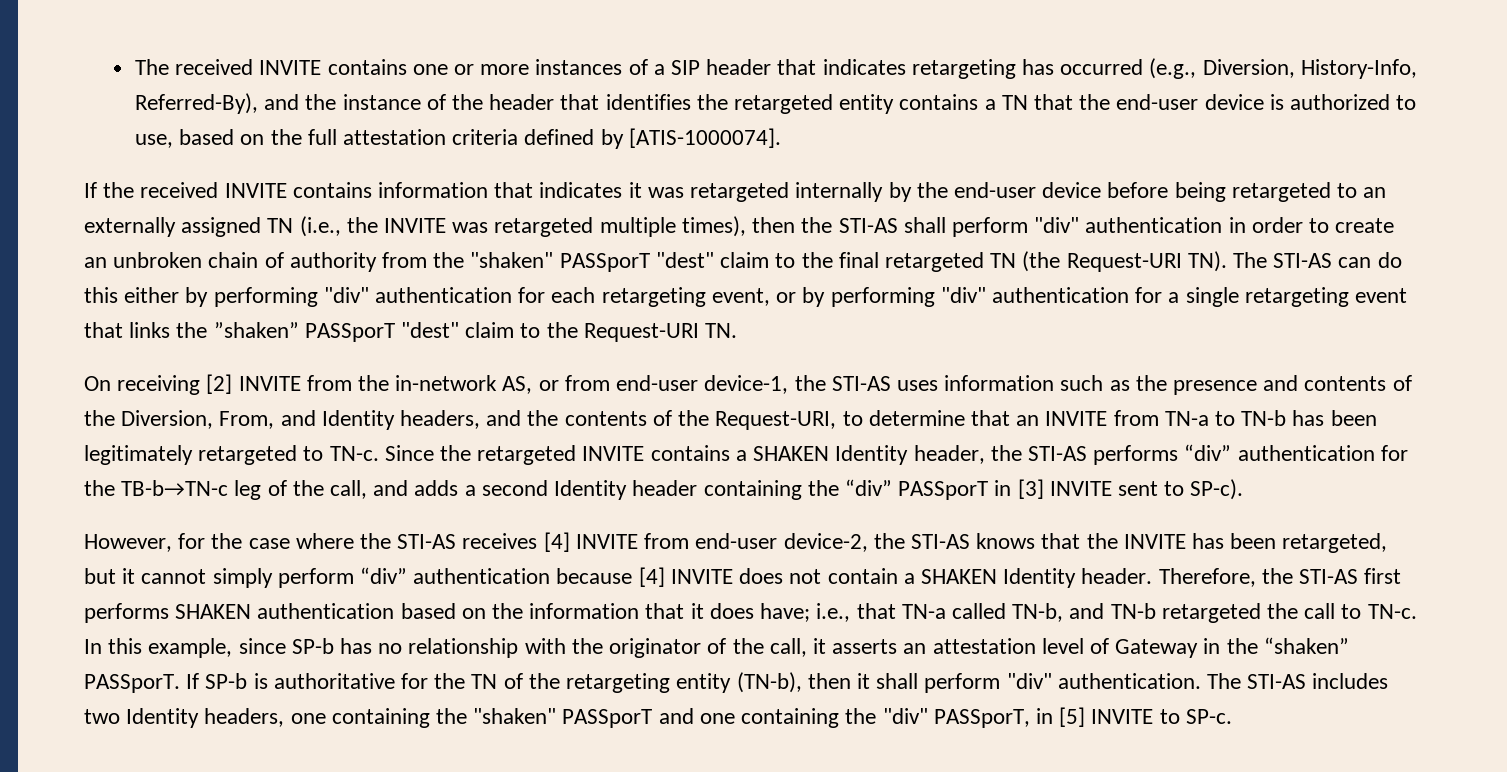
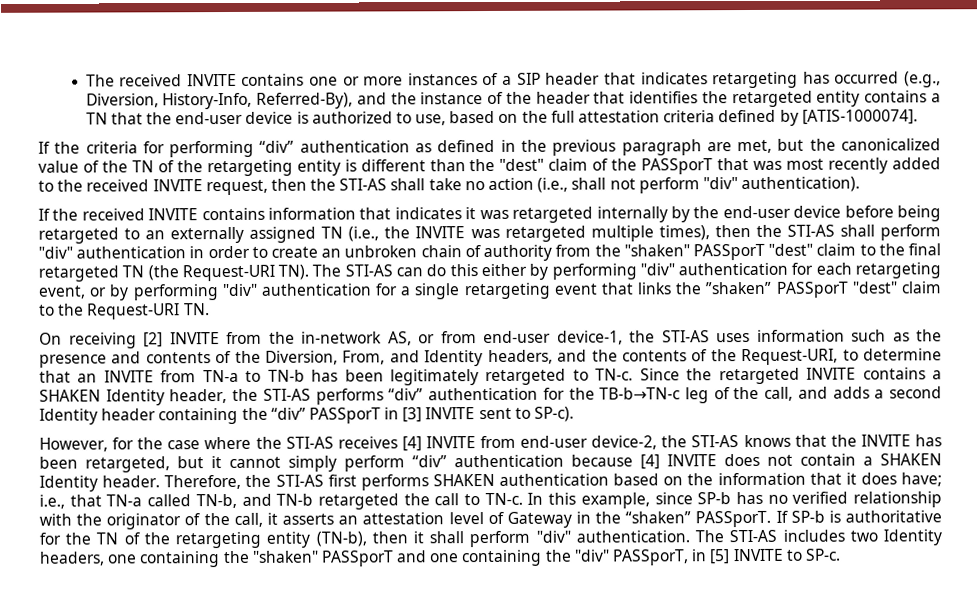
(781, 138) none -> [38,138,941,158] [38,157,942,177] [38,176,861,196] // If the criteria for performing “div” authentication as defined in the previous paragraph are met, but the canonicalized value of the TN of the retargeting entity is different than the "dest" claim of the PASSporT that was most recently added to the received INVITE request, then the STI-AS shall take no action (i.e., shall not perform "div" authentication).
(403, 648) none -> [792,491,849,504] verified

